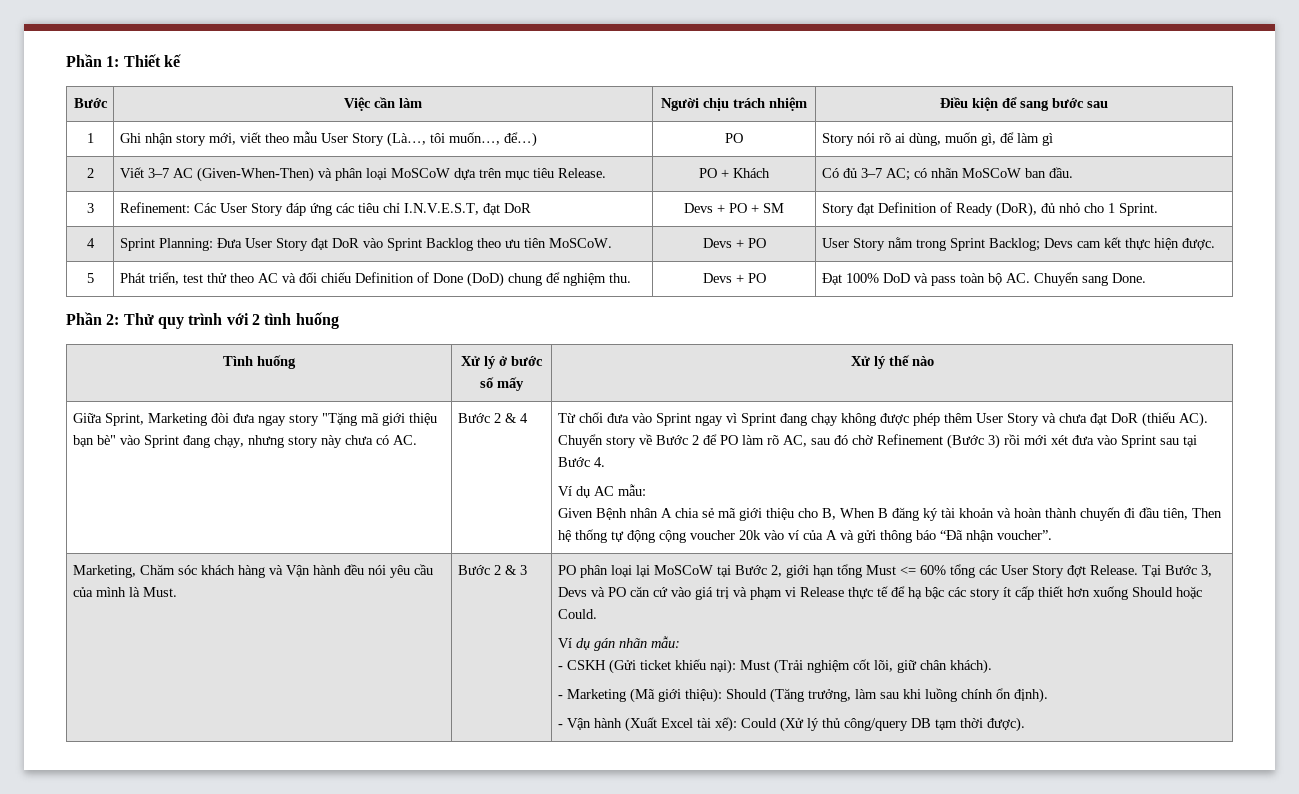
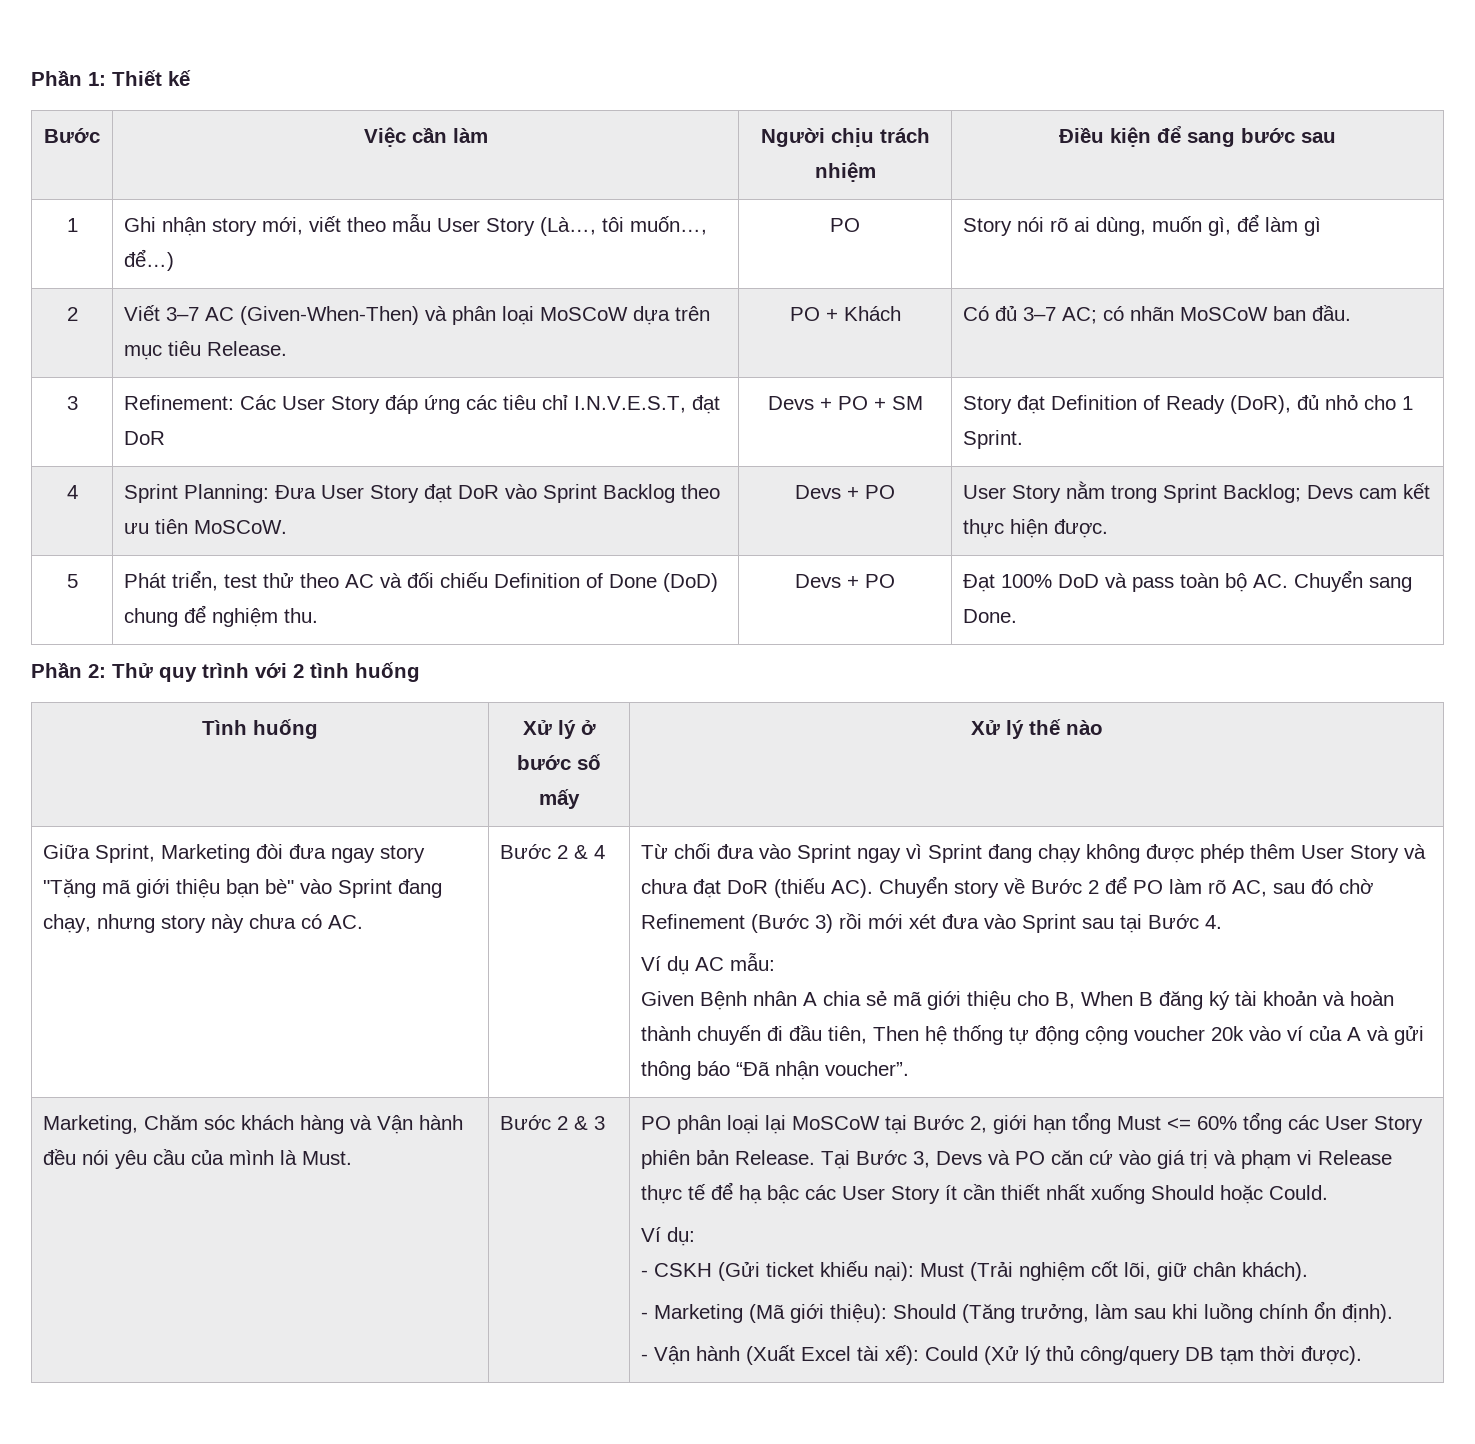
[1066,565,1086,577] đợt -> [641,1149,730,1169] phiên bản
[969,586,1090,600] story ít cấp thiết hơn -> [842,1184,1086,1204] User Story ít cần thiết nhất
[575,636,680,651] dụ gán nhãn mẫu: -> [667,1227,696,1246] dụ:

